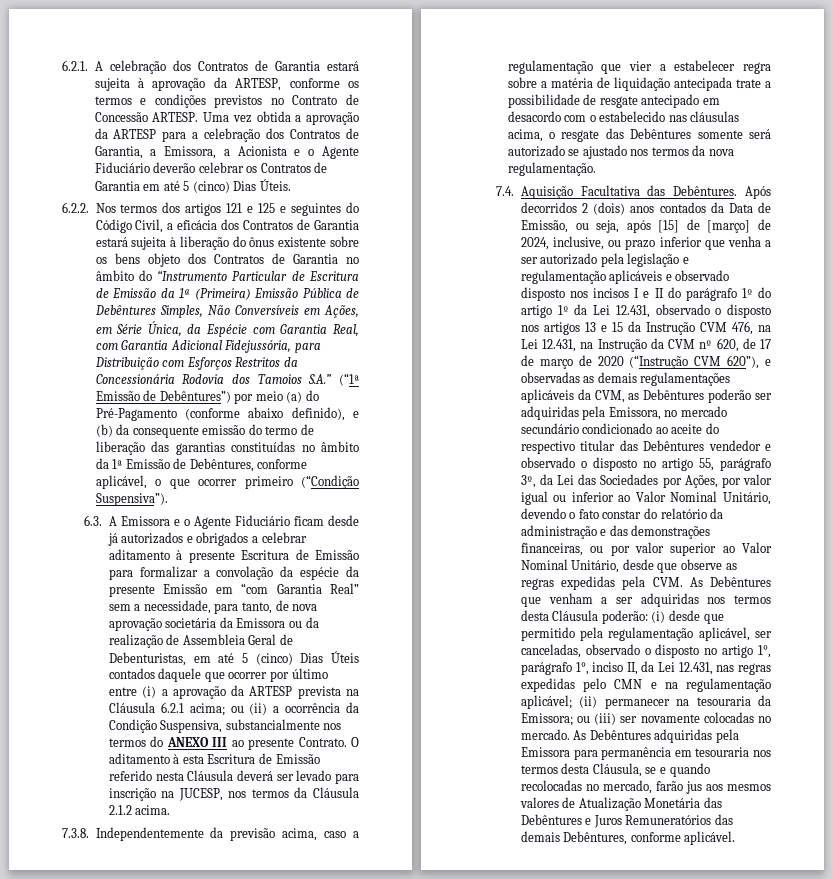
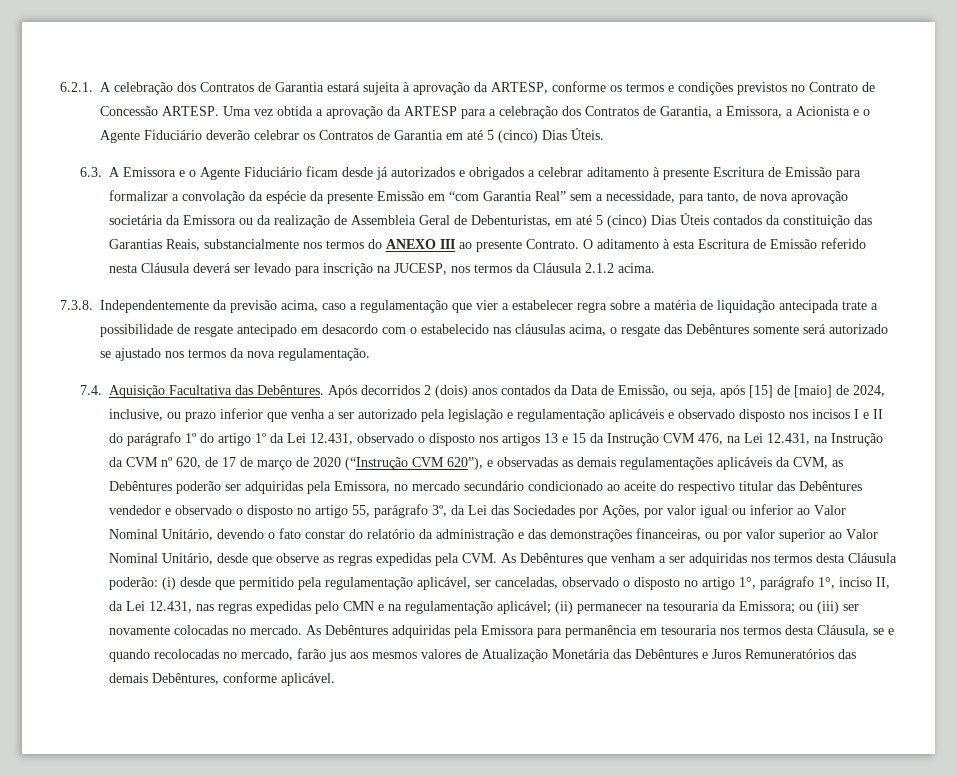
[62,202,360,216] [95,219,359,233] [95,236,359,250] [95,253,359,267] [95,270,359,281] [95,288,359,300] [94,305,359,318] [95,321,359,337] [95,340,321,353] [94,357,298,370] [95,373,359,386] [95,390,319,404] [95,407,359,421] [95,424,314,438] [95,441,359,455] [95,458,308,472] [95,475,359,489] [95,493,168,506] // 6.2.2. Nos termos dos artigos 121 e 125 e seguintes do Código Civil, a eficácia dos Contratos de Garantia estará sujeita à liberação do ônus existente sobre os bens objeto dos Contratos de Garantia no âmbito do “Instrumento Particular de Escritura de Emissão da 1ª (Primeira) Emissão Pública de Debêntures Simples, Não Conversíveis em Ações, em Série Única, da Espécie com Garantia Real, com Garantia Adicional Fidejussória, para Distribuição com Esforços Restritos da Concessionária Rodovia dos Tamoios S.A.” (“1ª Emissão de Debêntures”) por meio (a) do Pré-Pagamento (conforme abaixo definido), e (b) da consequente emissão do termo de liberação das garantias constituídas no âmbito da 1ª Emissão de Debêntures, conforme aplicável, o que ocorrer primeiro (“Condição Suspensiva”). -> (604, 134) none
[158,668,328,682] [108,685,360,699] [108,702,359,716] [108,719,223,733] daquele que ocorrer por último entre (i) a aprovação da ARTESP prevista na Cláusula 6.2.1 acima; ou (ii) a ocorrência da Condição Suspensiva, -> [765,215,872,228] [108,239,200,251] da constituição das Garantias Reais,
[707,220,751,233] [março] -> [793,385,832,398] [maio]

